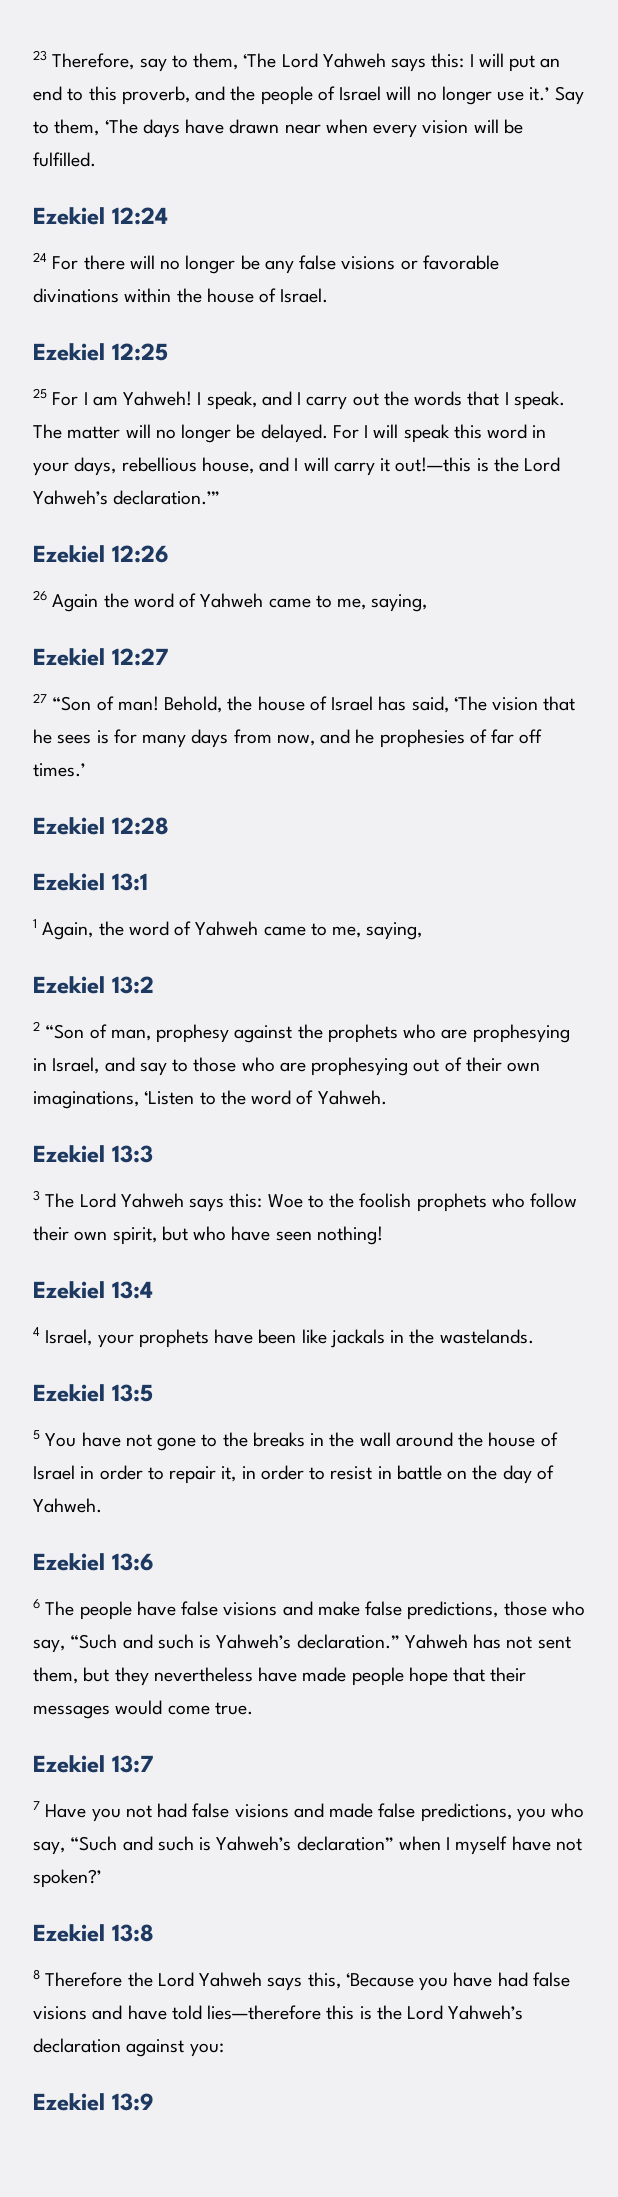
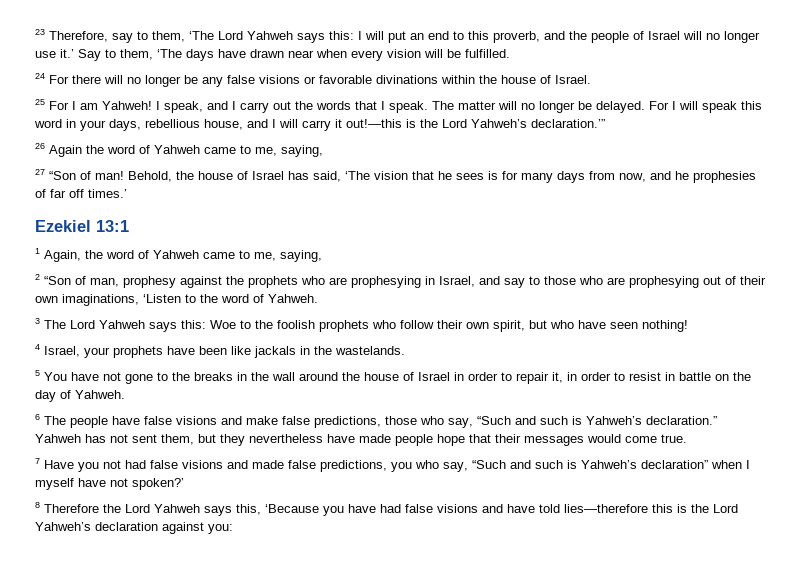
[33,207,168,225] // Ezekiel 12:24 -> (510, 53) none
[33,343,168,361] // Ezekiel 12:25 -> (591, 79) none
[33,545,169,563] // Ezekiel 12:26 -> (605, 123) none
[33,648,168,666] // Ezekiel 12:27 -> (323, 151) none
[33,817,169,835] // Ezekiel 12:28 -> (127, 193) none
[33,976,154,994] // Ezekiel 13:2 -> (322, 256) none
[33,1145,153,1163] // Ezekiel 13:3 -> (318, 298) none
[33,1281,153,1299] // Ezekiel 13:4 -> (688, 326) none
[33,1384,153,1402] // Ezekiel 13:5 -> (405, 350) none
[33,1553,154,1571] // Ezekiel 13:6 -> (125, 394) none
[33,1755,153,1773] // Ezekiel 13:7 -> (687, 438) none
[33,1924,154,1942] // Ezekiel 13:8 -> (184, 484) none
[33,2093,154,2111] // Ezekiel 13:9 -> (233, 529) none

